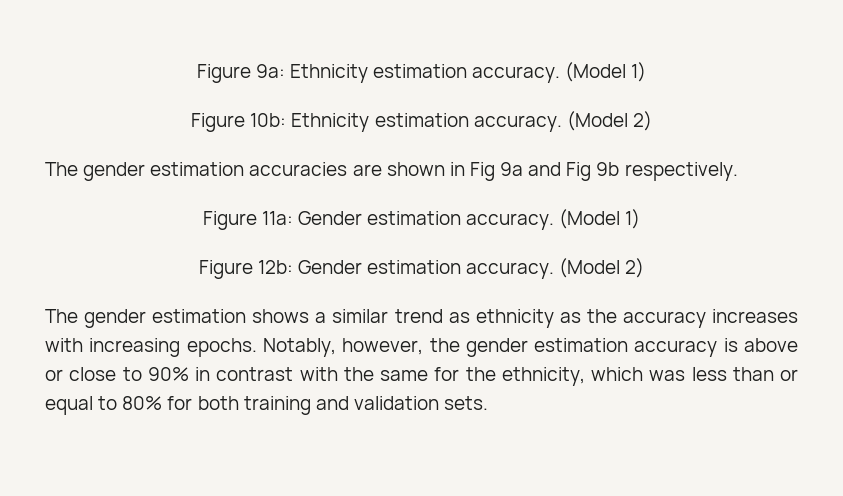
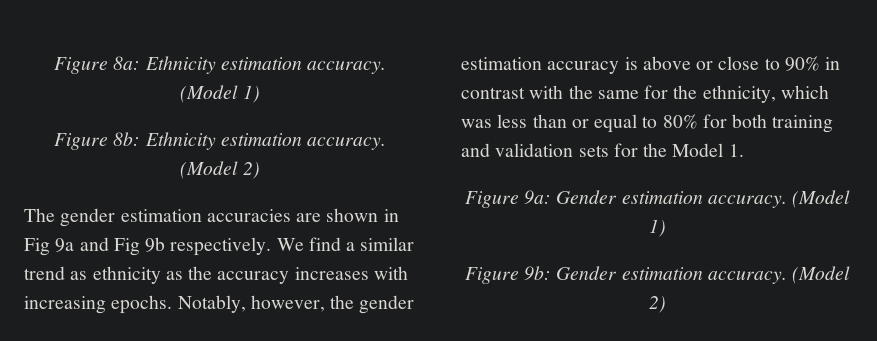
[196,64,285,83] Figure 9a: -> [53,56,141,74] Figure 8a:
[250,113,287,127] 10b: -> [113,132,141,146] 8b:
[202,209,641,230] [198,258,645,279] [45,309,310,328] // Figure 11a: Gender estimation accuracy. (Model 1) // Figure 12b: Gender estimation accuracy. (Model 2) // The gender estimation shows -> [276,237,341,251] We find
[444,396,489,410] sets. -> [578,143,744,157] [464,190,851,208] [648,219,666,237] [464,266,851,284] [648,296,666,313] sets for the Model 1. // Figure 9a: Gender estimation accuracy. (Model 1) // Figure 9b: Gender estimation accuracy. (Model 2)

